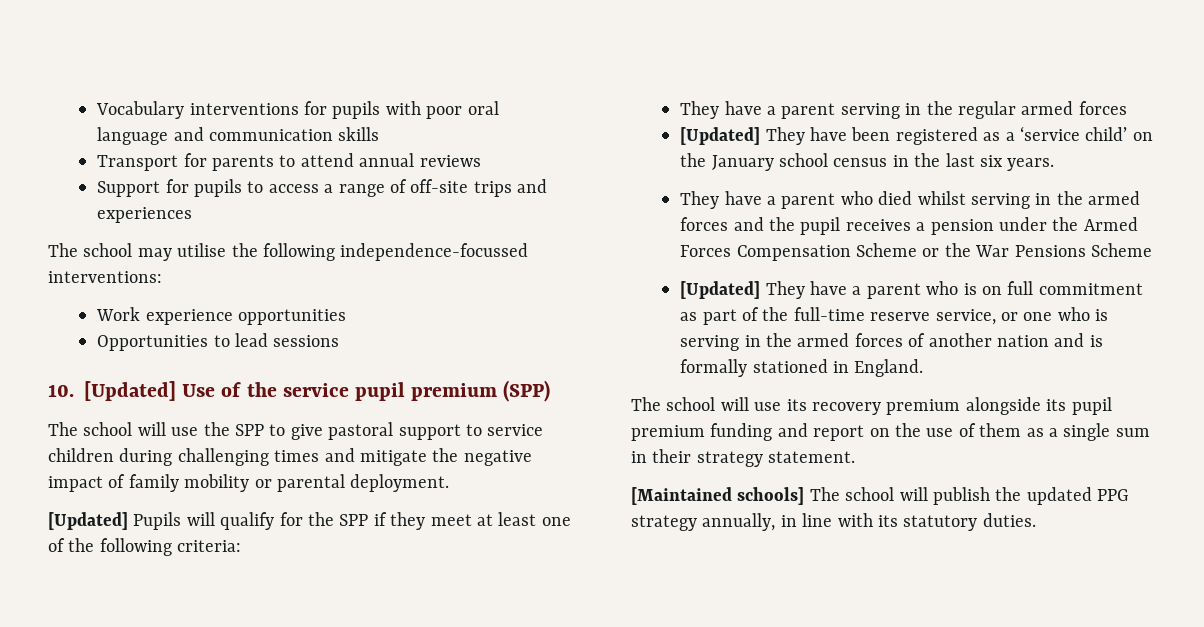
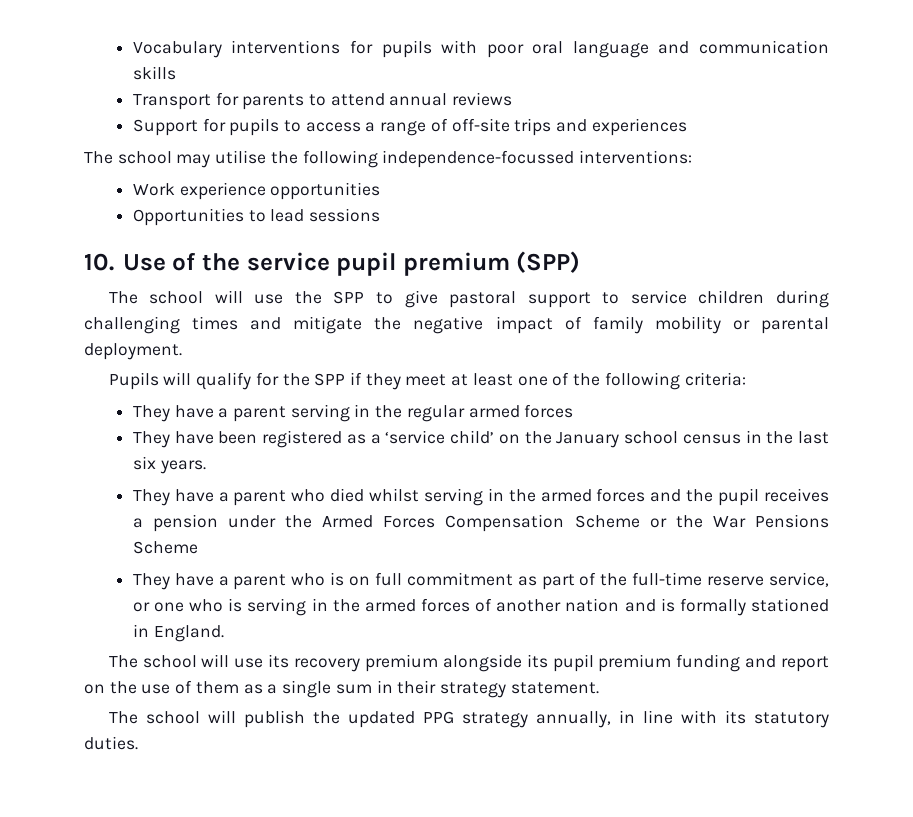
[84,381,176,401] [Updated] -> (114, 262) none
[48,512,128,530] [Updated] -> (182, 351) none
[680,127,761,145] [Updated] -> (574, 411) none
[680,281,761,299] [Updated] -> (198, 547) none
[631,487,805,505] [Maintained schools] -> (599, 688) none

